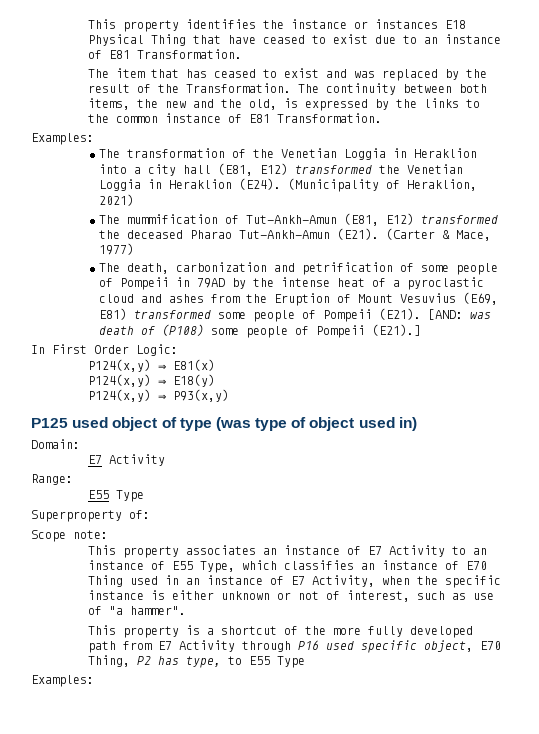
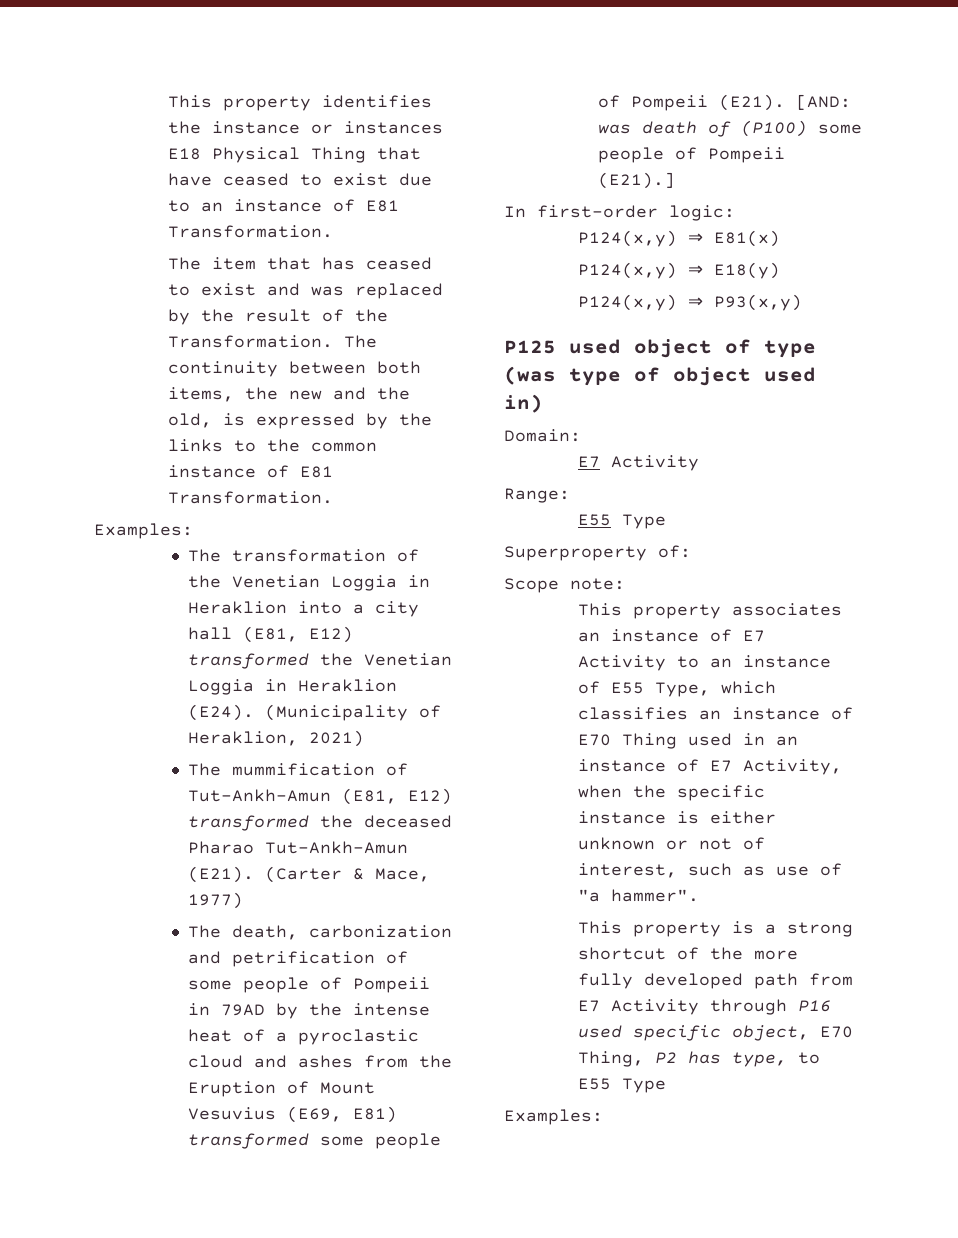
[162,324,205,336] (P108) -> [740,120,807,137] (P100)
[52,344,178,356] First Order Logic: -> [537,205,735,221] first-order logic:
(215, 631) none -> [787,922,854,937] strong

